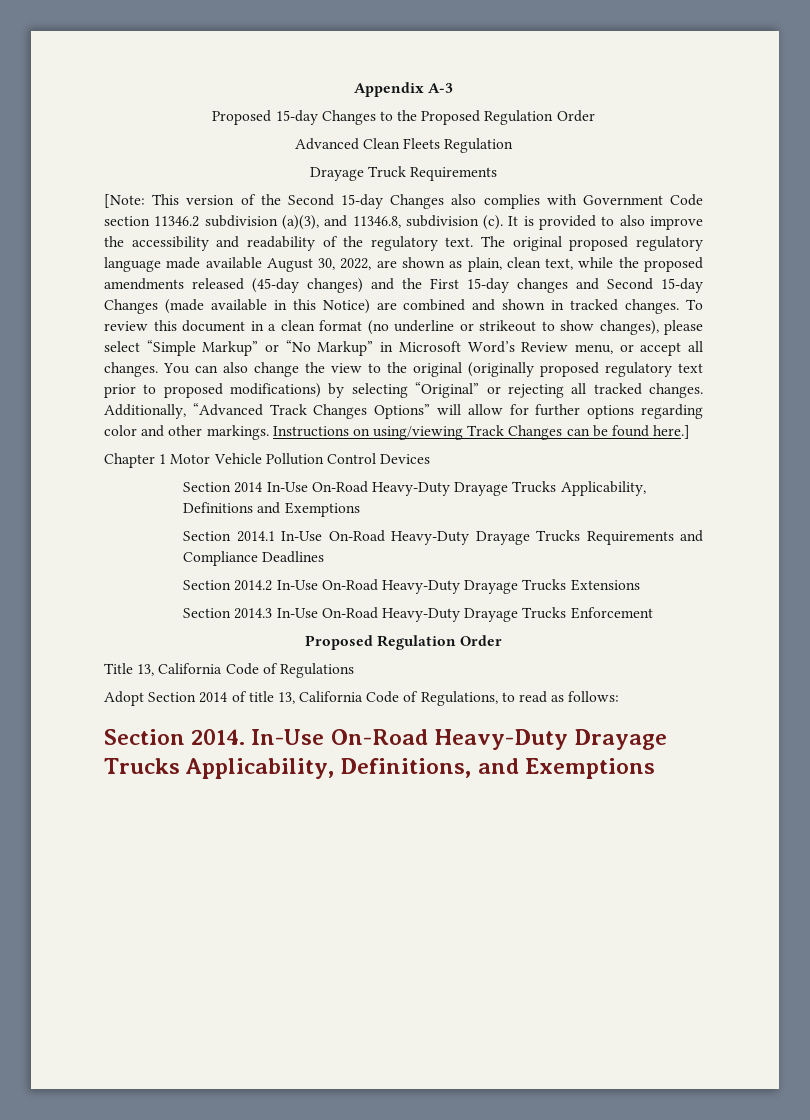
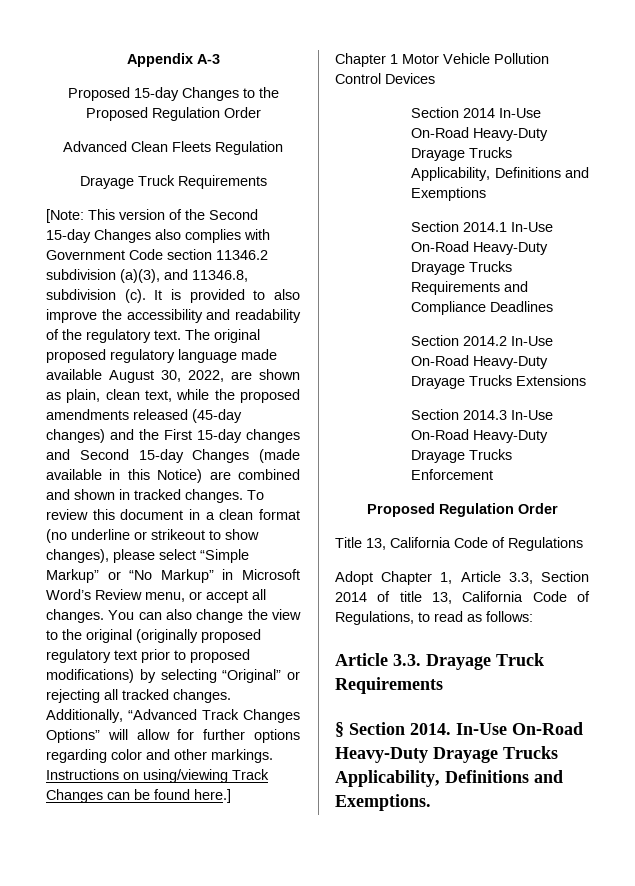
(144, 698) none -> [381,571,533,585] Chapter 1, Article 3.3,
(620, 696) none -> [335,653,544,670] [335,677,443,694] [335,722,344,737] Article 3.3. Drayage Truck Requirements // §
[340,758,655,779] Definitions, and Exemptions -> [445,770,563,783] [335,794,431,811] Definitions and Exemptions.

